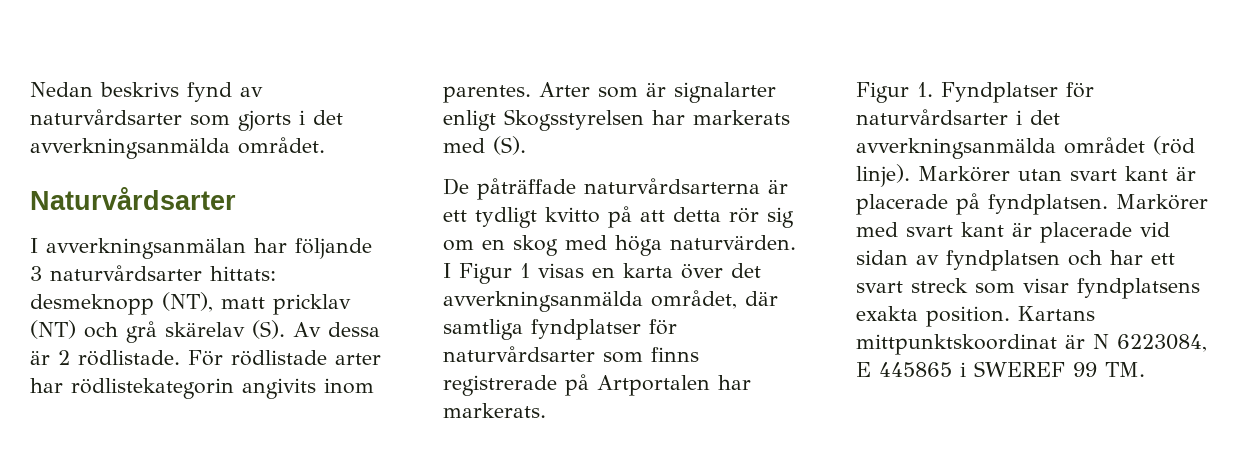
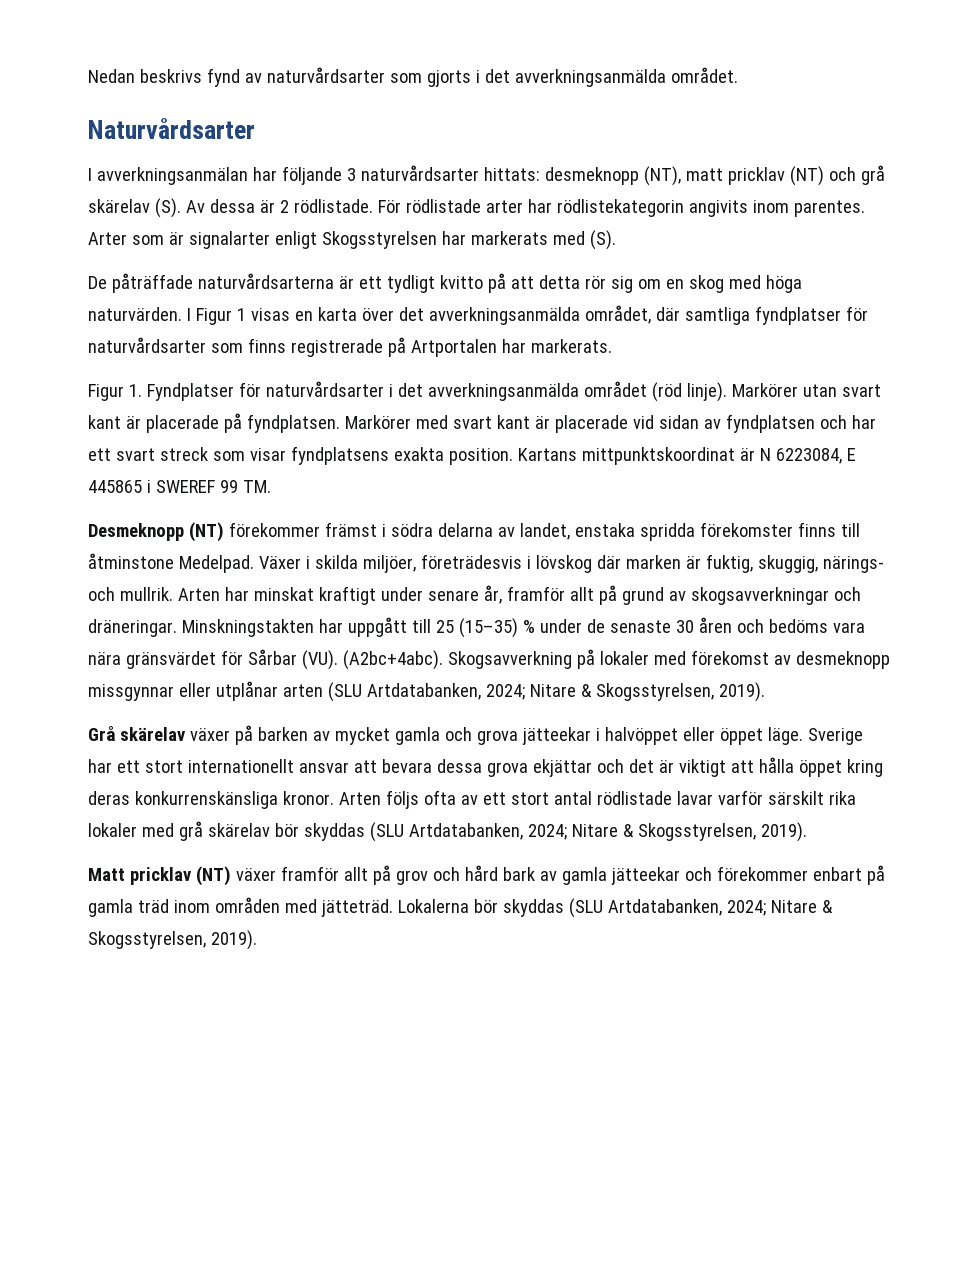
(1145, 369) none -> [88,522,860,542] [88,553,884,573] [88,585,861,605] [88,617,865,638] [88,649,890,670] [88,681,765,702] [88,725,863,745] [88,757,883,777] [88,790,856,809] [88,821,807,842] [88,865,885,886] [88,897,833,918] [88,930,257,950] // Desmeknopp (NT) förekommer främst i södra delarna av landet, enstaka spridda förekomster finns till åtminstone Medelpad. Växer i skilda miljöer, företrädesvis i lövskog där marken är fuktig, skuggig, närings- och mullrik. Arten har minskat kraftigt under senare år, framför allt på grund av skogsavverkningar och dräneringar. Minskningstakten har uppgått till 25 (15–35) % under de senaste 30 åren och bedöms vara nära gränsvärdet för Sårbar (VU). (A2bc+4abc). Skogsavverkning på lokaler med förekomst av desmeknopp missgynnar eller utplånar arten (SLU Artdatabanken, 2024; Nitare & Skogsstyrelsen, 2019). // Grå skärelav växer på barken av mycket gamla och grova jätteekar i halvöppet eller öppet läge. Sverige har ett stort internationellt ansvar att bevara dessa grova ekjättar och det är viktigt att hålla öppet kring deras konkurrenskänsliga kronor. Arten följs ofta av ett stort antal rödlistade lavar varför särskilt rika lokaler med grå skärelav bör skyddas (SLU Artdatabanken, 2024; Nitare & Skogsstyrelsen, 2019). // Matt pricklav (NT) växer framför allt på grov och hård bark av gamla jätteekar och förekommer enbart på gamla träd inom områden med jätteträd. Lokalerna bör skyddas (SLU Artdatabanken, 2024; Nitare & Skogsstyrelsen, 2019).

